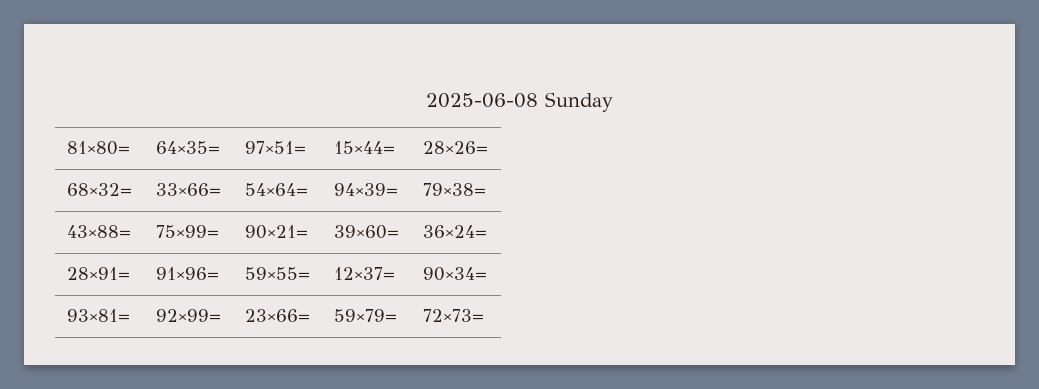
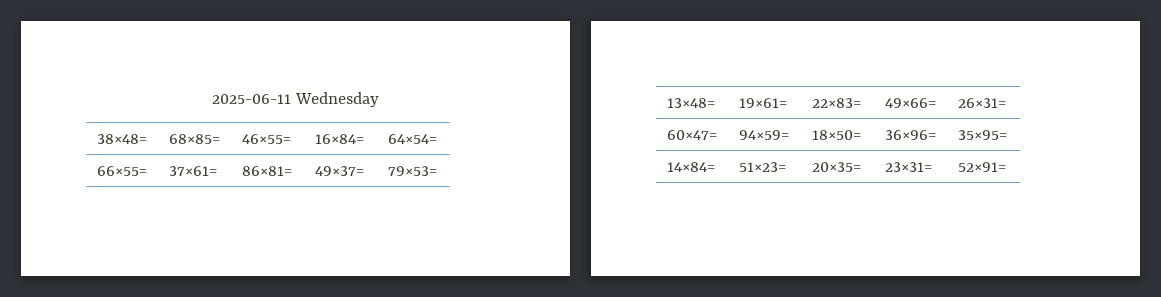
[426,92,613,112] [66,141,130,155] [155,141,220,154] [244,141,306,154] [333,141,395,154] [422,141,488,154] [66,183,132,196] [155,183,221,196] [244,183,308,196] [333,183,398,196] [422,183,486,196] [66,225,131,238] [155,225,219,238] [244,225,308,239] [333,225,399,239] [422,225,487,238] [66,267,130,280] [155,267,219,280] [244,267,310,280] [333,267,395,280] [422,267,487,281] [66,309,130,322] [155,309,221,322] [244,309,310,322] [333,309,397,322] [422,309,484,322] 2025-06-08 Sunday // 81×80= | 64×35= | 97×51= | 15×44= | 28×26= // 68×32= | 33×66= | 54×64= | 94×39= | 79×38= // 43×88= | 75×99= | 90×21= | 39×60= | 36×24= // 28×91= | 91×96= | 59×55= | 12×37= | 90×34= // 93×81= | 92×99= | 23×66= | 59×79= | 72×73= -> [212,92,379,107] [96,134,147,144] [168,134,220,144] [241,134,291,144] [314,134,364,144] [387,134,437,144] [96,166,147,176] [168,166,217,176] [241,166,292,176] [314,166,364,176] [387,166,437,176] [666,98,715,108] [738,98,787,108] [811,98,861,108] [884,98,936,108] [957,98,1006,108] [666,130,717,140] [738,130,789,140] [811,130,861,140] [884,130,936,140] [957,130,1007,140] [666,162,715,172] [738,162,786,172] [811,162,861,172] [884,162,932,172] [957,162,1006,172] 2025-06-11 Wednesday // 38×48= | 68×85= | 46×55= | 16×84= | 64×54= // 66×55= | 37×61= | 86×81= | 49×37= | 79×53= // 13×48= | 19×61= | 22×83= | 49×66= | 26×31= // 60×47= | 94×59= | 18×50= | 36×96= | 35×95= // 14×84= | 51×23= | 20×35= | 23×31= | 52×91=

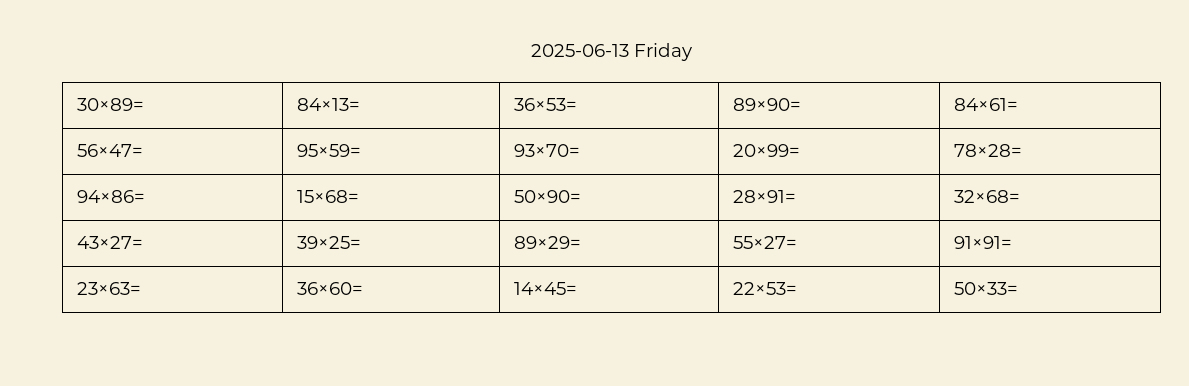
[212,92,379,107] [96,134,147,144] [168,134,220,144] [241,134,291,144] [314,134,364,144] [387,134,437,144] [96,166,147,176] [168,166,217,176] [241,166,292,176] [314,166,364,176] [387,166,437,176] [666,98,715,108] [738,98,787,108] [811,98,861,108] [884,98,936,108] [957,98,1006,108] [666,130,717,140] [738,130,789,140] [811,130,861,140] [884,130,936,140] [957,130,1007,140] [666,162,715,172] [738,162,786,172] [811,162,861,172] [884,162,932,172] [957,162,1006,172] 2025-06-11 Wednesday // 38×48= | 68×85= | 46×55= | 16×84= | 64×54= // 66×55= | 37×61= | 86×81= | 49×37= | 79×53= // 13×48= | 19×61= | 22×83= | 49×66= | 26×31= // 60×47= | 94×59= | 18×50= | 36×96= | 35×95= // 14×84= | 51×23= | 20×35= | 23×31= | 52×91= -> [531,43,692,61] [76,98,144,111] [296,98,360,111] [513,98,577,111] [732,98,801,111] [953,98,1018,111] [76,144,143,157] [296,144,361,157] [513,144,580,157] [732,144,800,157] [953,144,1022,157] [76,190,145,203] [296,190,359,203] [513,190,581,203] [732,190,796,203] [953,190,1020,203] [76,236,143,249] [296,236,361,249] [513,236,581,249] [732,236,797,249] [953,236,1012,249] [76,282,141,295] [296,282,363,295] [513,282,577,295] [732,282,797,295] [953,282,1018,295] 2025-06-13 Friday // 30×89= | 84×13= | 36×53= | 89×90= | 84×61= // 56×47= | 95×59= | 93×70= | 20×99= | 78×28= // 94×86= | 15×68= | 50×90= | 28×91= | 32×68= // 43×27= | 39×25= | 89×29= | 55×27= | 91×91= // 23×63= | 36×60= | 14×45= | 22×53= | 50×33=

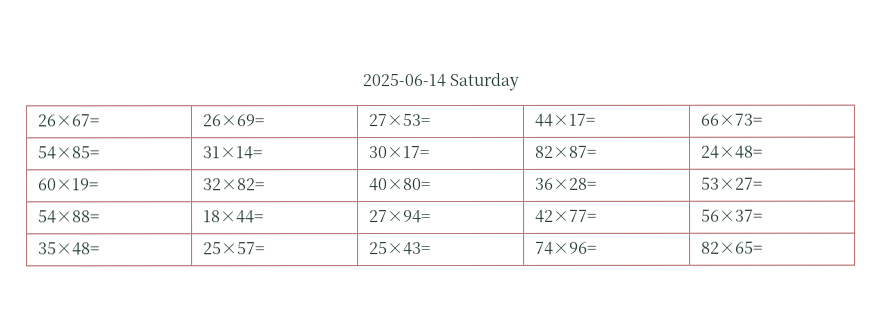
[531,43,692,61] [76,98,144,111] [296,98,360,111] [513,98,577,111] [732,98,801,111] [953,98,1018,111] [76,144,143,157] [296,144,361,157] [513,144,580,157] [732,144,800,157] [953,144,1022,157] [76,190,145,203] [296,190,359,203] [513,190,581,203] [732,190,796,203] [953,190,1020,203] [76,236,143,249] [296,236,361,249] [513,236,581,249] [732,236,797,249] [953,236,1012,249] [76,282,141,295] [296,282,363,295] [513,282,577,295] [732,282,797,295] [953,282,1018,295] 2025-06-13 Friday // 30×89= | 84×13= | 36×53= | 89×90= | 84×61= // 56×47= | 95×59= | 93×70= | 20×99= | 78×28= // 94×86= | 15×68= | 50×90= | 28×91= | 32×68= // 43×27= | 39×25= | 89×29= | 55×27= | 91×91= // 23×63= | 36×60= | 14×45= | 22×53= | 50×33= -> [361,72,520,91] [36,114,99,127] [201,114,264,127] [367,114,430,127] [533,113,595,127] [699,113,762,126] [36,146,100,160] [201,146,263,160] [367,146,430,159] [533,145,597,158] [699,145,763,159] [37,178,99,191] [202,178,265,191] [368,178,431,192] [534,177,597,190] [700,177,763,190] [37,210,100,224] [202,210,264,224] [368,210,431,224] [534,209,597,223] [700,209,763,222] [37,242,100,256] [202,242,265,255] [368,242,431,256] [534,241,597,255] [700,241,763,254] 2025-06-14 Saturday // 26×67= | 26×69= | 27×53= | 44×17= | 66×73= // 54×85= | 31×14= | 30×17= | 82×87= | 24×48= // 60×19= | 32×82= | 40×80= | 36×28= | 53×27= // 54×88= | 18×44= | 27×94= | 42×77= | 56×37= // 35×48= | 25×57= | 25×43= | 74×96= | 82×65=

